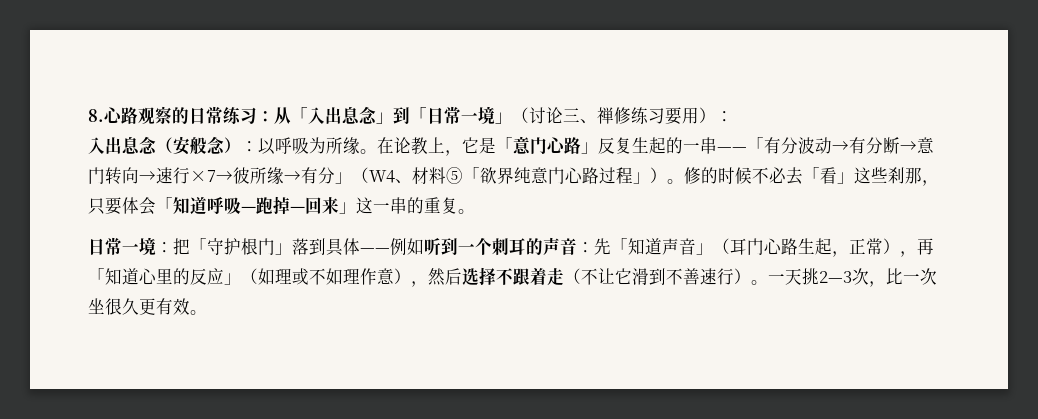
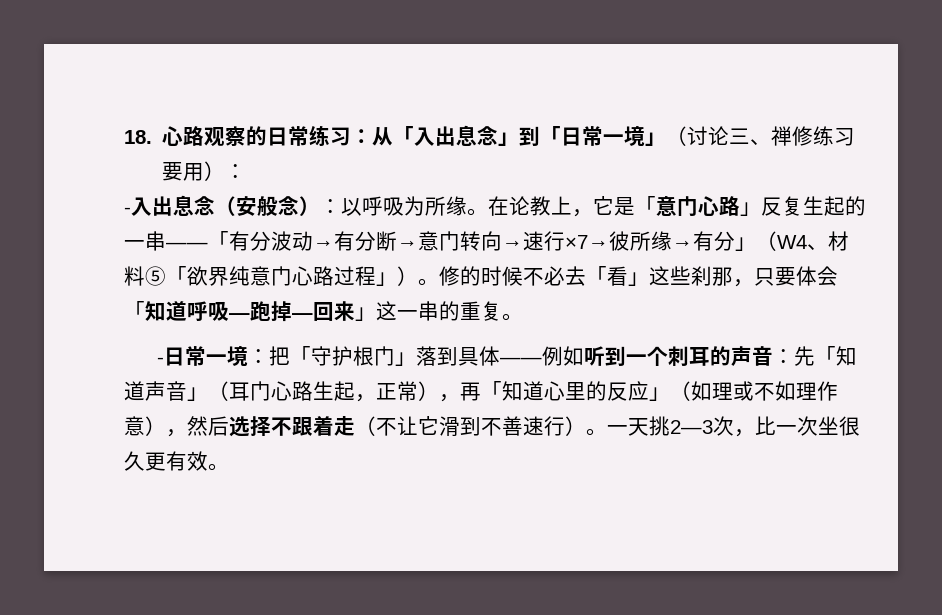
[88,109,104,122] 8. -> [124,130,152,144] 18.
(733, 116) none -> [124,207,131,214] -
(475, 211) none -> [156,357,164,364] -

